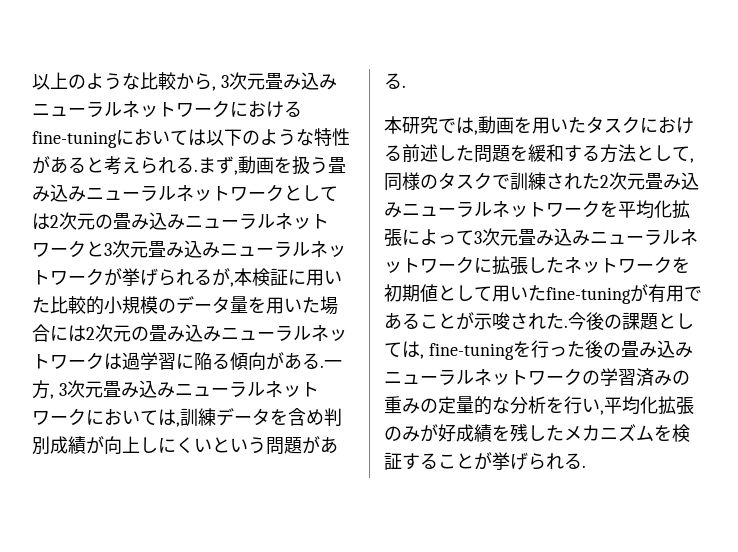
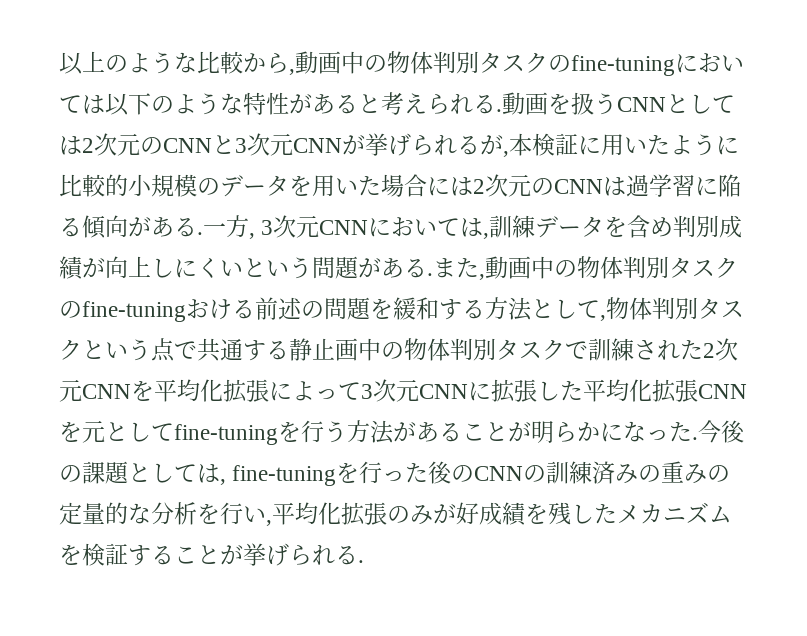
[220,72,337,90] [32,100,302,118] 3次元畳み込みニューラルネットワークにおける -> [295,51,571,74] 動画中の物体判別タスクの
[198,156,238,175] まず, -> (502, 110) none
[328,157,346,174] [32,184,284,202] 畳み込みニューラルネットワーク -> [617,97,666,112] CNN
[113,212,329,230] [32,240,346,258] [32,268,104,286] 畳み込みニューラルネットワークと3次元畳み込みニューラルネットワーク -> [163,133,342,156] CNNと3次元CNN
(50, 305) none -> [670,134,739,156] ように
[230,296,248,314] 量 -> (289, 185) none
[149,324,347,342] [32,352,104,370] 畳み込みニューラルネットワーク -> [554,179,603,194] CNN
[102,380,319,398] [32,408,86,426] 畳み込みニューラルネットワーク -> [319,220,369,235] CNN
[384,116,658,135] // 本研究では,動画を用いたタスクに -> [433,256,738,280] [59,301,186,322] また,動画中の物体判別タスクのfine-tuning
[438,145,474,161] した -> [301,301,324,318] の
[384,172,438,191] 同様の -> [606,297,744,320] [59,338,496,362] 物体判別タスクという点で共通する静止画中の物体判別
[645,172,699,190] [384,200,600,218] 畳み込みニューラルネットワーク -> [82,384,131,399] CNN
[518,228,698,246] [384,256,690,275] [384,284,702,304] [384,312,546,330] 畳み込みニューラルネットワークに拡張したネットワークを初期値として用いたfine-tuningが有用であることが示唆され -> [419,379,747,403] [59,420,669,445] CNNに拡張した平均化拡張CNNを元としてfine-tuningを行う方法があることが明らかになっ
[620,340,693,358] [384,368,636,386] 畳み込みニューラルネットワークの学習 -> [474,461,593,484] CNNの訓練

